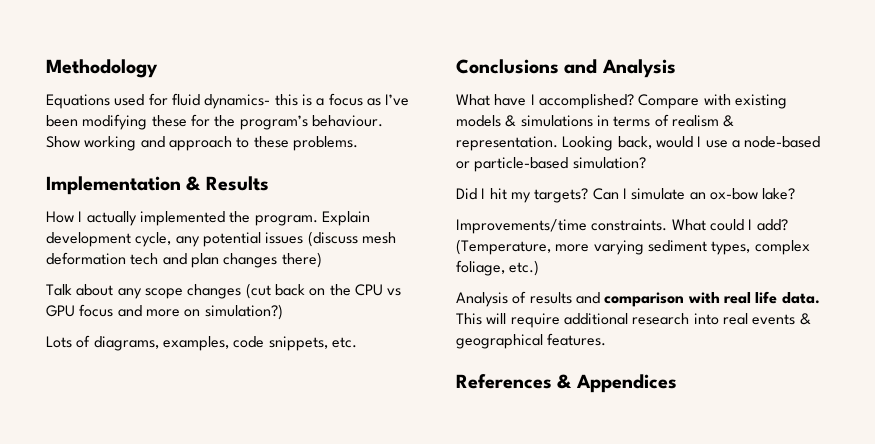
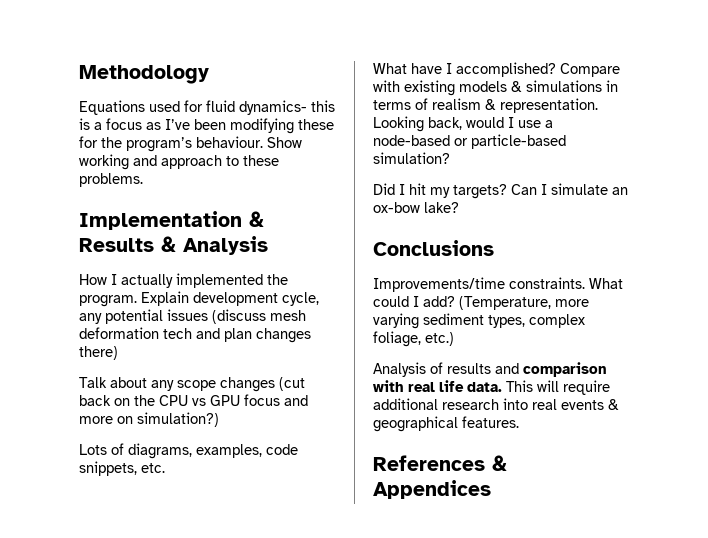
(269, 183) none -> [161,236,268,255] & Analysis
[456,59,676,78] // Conclusions and Analysis -> (165, 468) none
(796, 194) none -> [373,240,494,256] // Conclusions

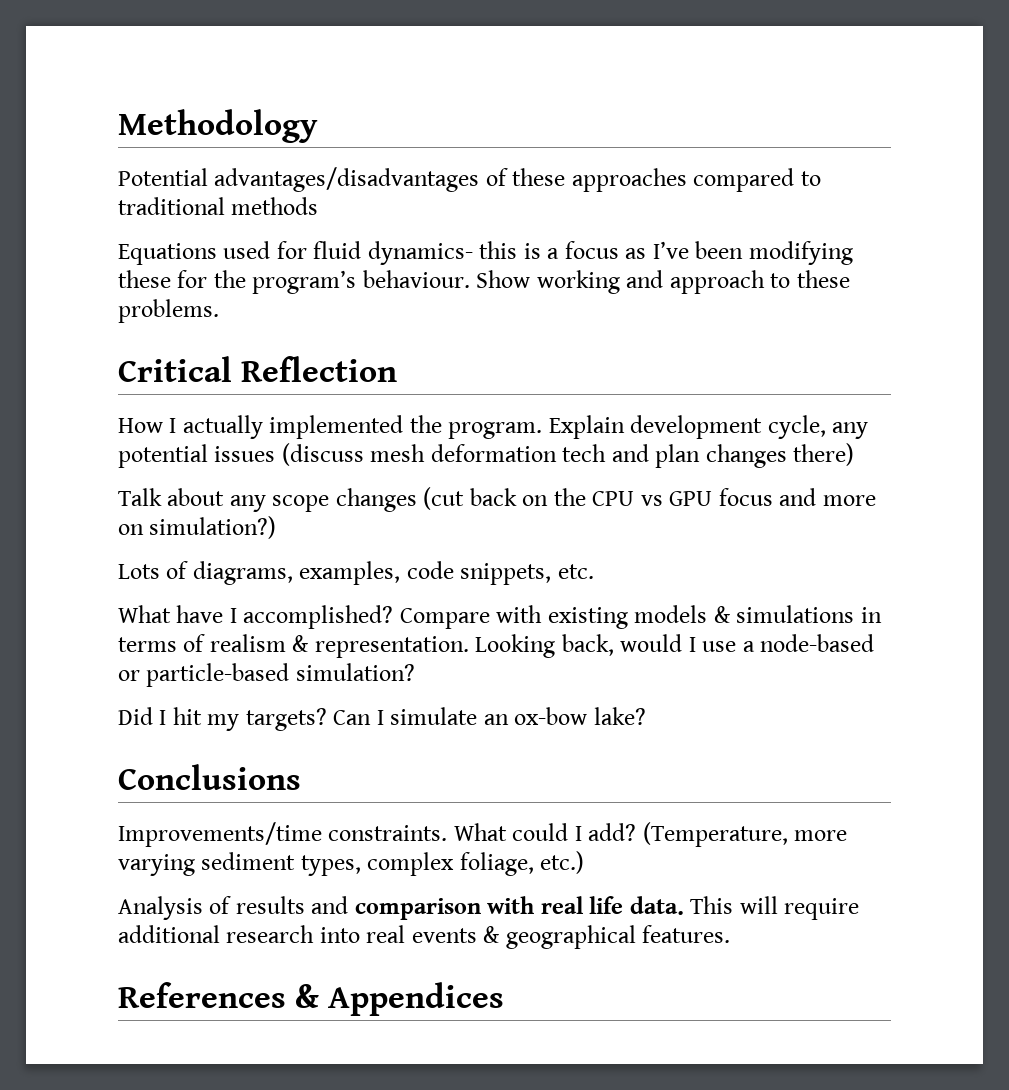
(209, 74) none -> [118,167,821,192] [118,197,319,215] // Potential advantages/disadvantages of these approaches compared to traditional methods
[79,211,264,230] [79,236,268,255] Implementation & Results & Analysis -> [118,356,398,382] Critical Reflection

